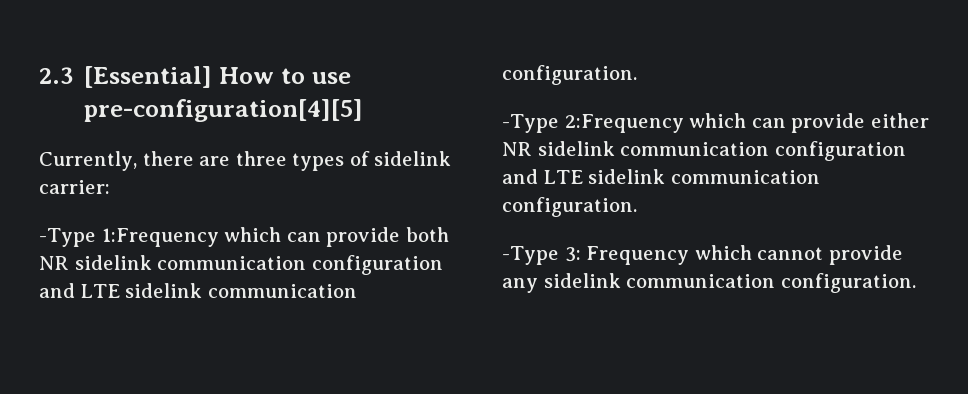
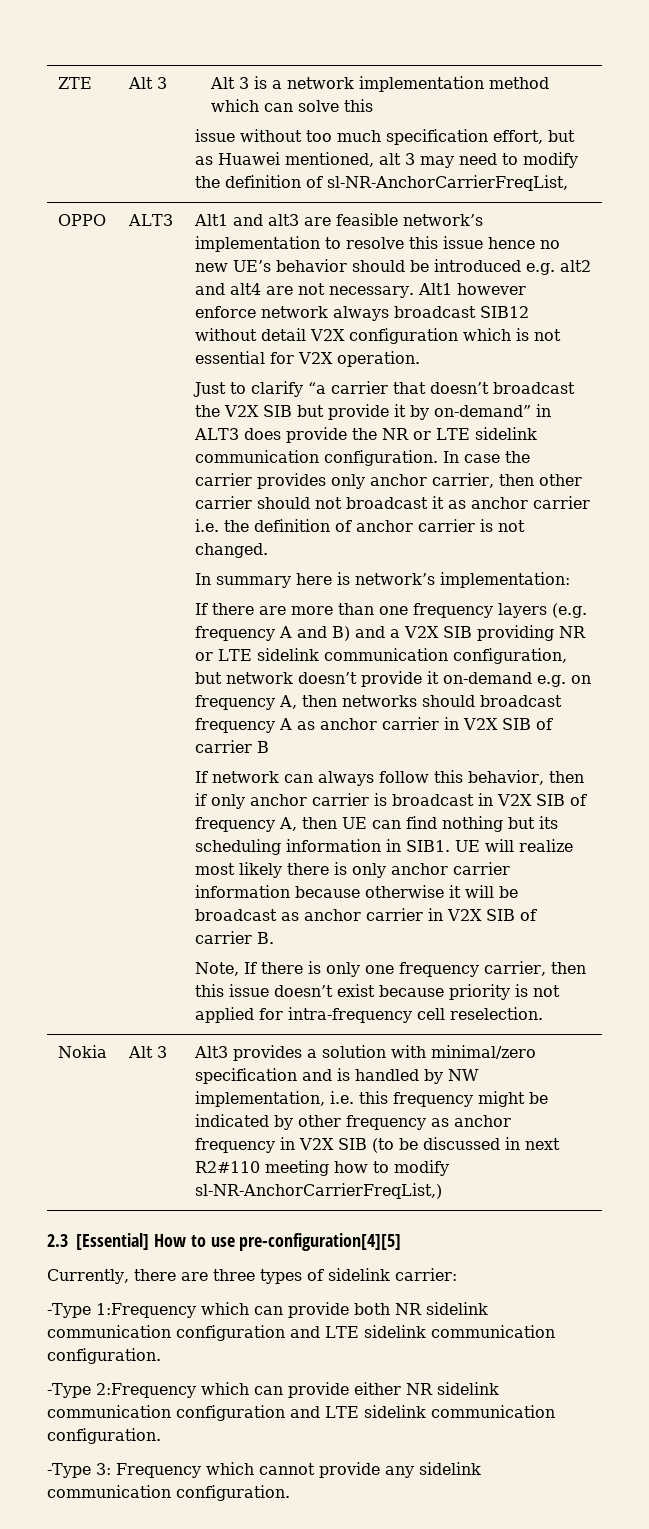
(39, 75) none -> [57,77,92,89] [127,77,167,89] [209,76,549,92] [210,99,373,112] [194,129,575,145] [194,152,578,168] [194,175,568,191] [57,214,106,226] [127,214,173,226] [193,213,483,226] [194,236,560,252] [194,259,591,275] [194,283,526,298] [194,306,529,321] [194,328,561,344] [194,351,420,367] [192,381,575,397] [194,404,551,420] [193,427,537,443] [194,450,530,466] [194,473,582,489] [194,496,590,509] [194,519,525,532] [194,543,268,558] [194,572,570,588] [194,603,587,618] [194,625,586,641] [194,648,567,664] [194,671,591,687] [194,695,562,710] [194,717,553,733] [194,740,269,753] [194,770,584,786] [194,793,587,809] [194,816,558,832] [194,839,573,855] [194,862,510,878] [194,885,518,898] [194,908,537,921] [194,931,274,944] [194,961,586,977] [194,984,560,1000] [194,1007,543,1023] [57,1045,107,1058] [127,1046,167,1058] [193,1045,536,1061] [194,1068,479,1084] [194,1091,548,1107] [194,1114,511,1130] [194,1137,560,1153] [194,1160,449,1176] [194,1183,442,1199] ZTE | Alt 3 | Alt 3 is a network implementation method which can solve this // issue without too much specification effort, but as Huawei mentioned, alt 3 may need to modify the definition of sl-NR-AnchorCarrierFreqList, // OPPO | ALT3 | Alt1 and alt3 are feasible network’s implementation to resolve this issue hence no new UE’s behavior should be introduced e.g. alt2 and alt4 are not necessary. Alt1 however enforce network always broadcast SIB12 without detail V2X configuration which is not essential for V2X operation. // Just to clarify “a carrier that doesn’t broadcast the V2X SIB but provide it by on-demand” in ALT3 does provide the NR or LTE sidelink communication configuration. In case the carrier provides only anchor carrier, then other carrier should not broadcast it as anchor carrier i.e. the definition of anchor carrier is not changed. // In summary here is network’s implementation: // If there are more than one frequency layers (e.g. frequency A and B) and a V2X SIB providing NR or LTE sidelink communication configuration, but network doesn’t provide it on-demand e.g. on frequency A, then networks should broadcast frequency A as anchor carrier in V2X SIB of carrier B // If network can always follow this behavior, then if only anchor carrier is broadcast in V2X SIB of frequency A, then UE can find nothing but its scheduling information in SIB1. UE will realize most likely there is only anchor carrier information because otherwise it will be broadcast as anchor carrier in V2X SIB of carrier B. // Note, If there is only one frequency carrier, then this issue doesn’t exist because priority is not applied for intra-frequency cell reselection. // Nokia | Alt 3 | Alt3 provides a solution with minimal/zero specification and is handled by NW implementation, i.e. this frequency might be indicated by other frequency as anchor frequency in V2X SIB (to be discussed in next R2#110 meeting how to modify sl-NR-AnchorCarrierFreqList,) //

